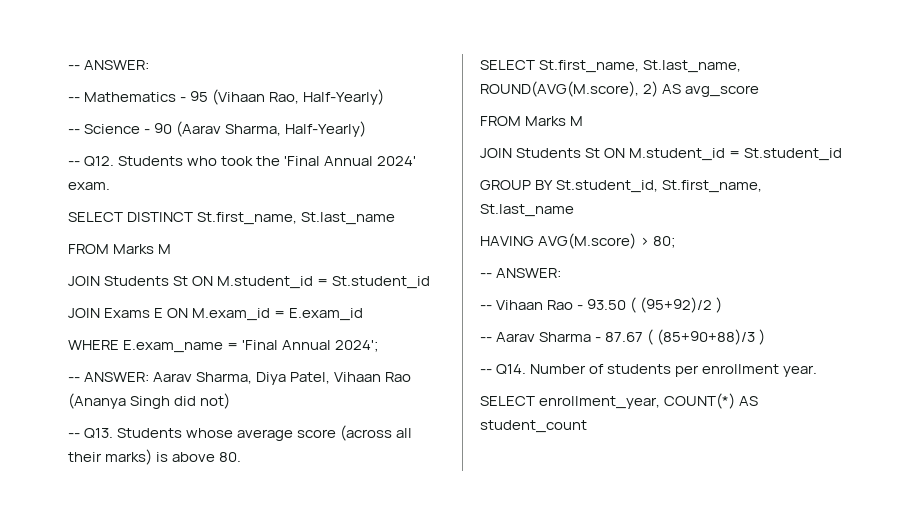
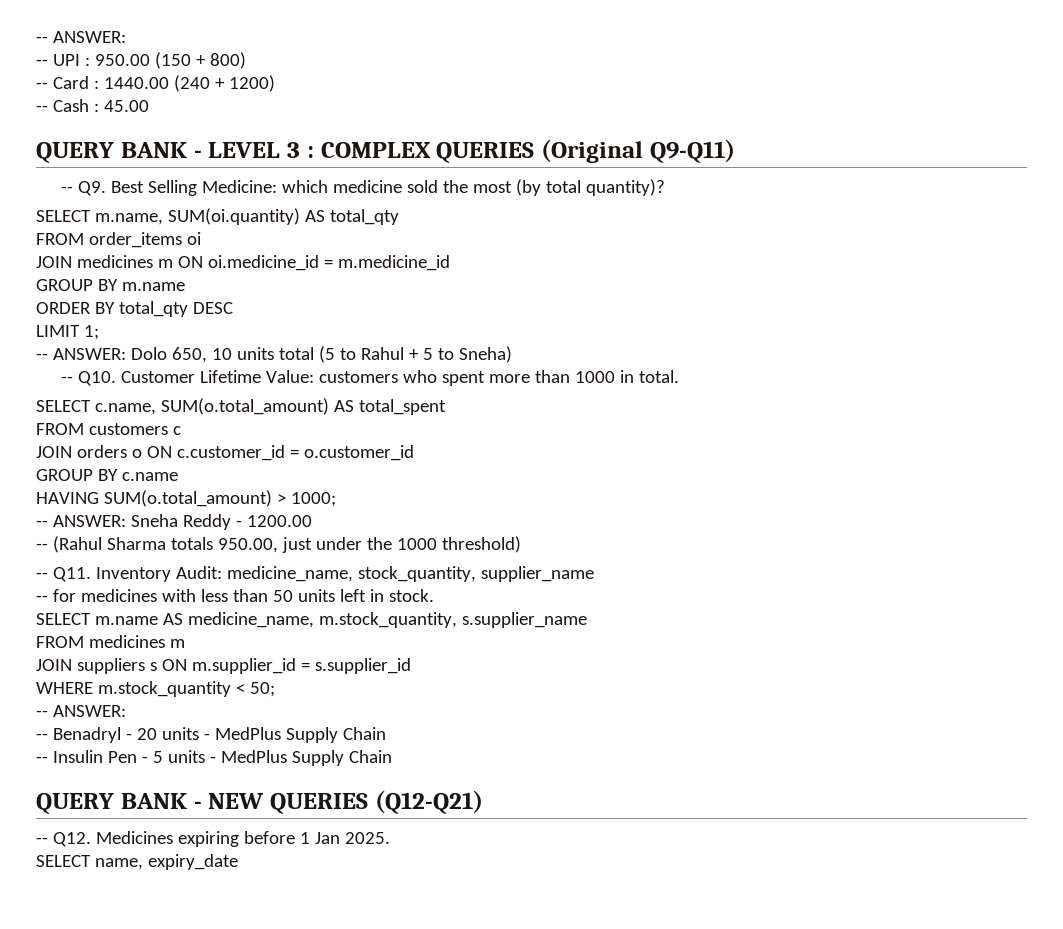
[68,60,150,70] [68,89,385,105] [68,121,367,137] [68,156,417,167] [68,182,110,190] [68,212,396,225] [68,244,172,254] [68,276,431,289] [68,308,364,321] [68,340,380,353] [68,372,412,385] [68,393,231,409] [68,425,413,441] [68,449,242,465] [480,60,742,73] [480,81,760,97] [480,116,584,126] [480,148,843,161] [480,180,763,193] [480,204,574,217] [480,233,677,249] [480,268,562,278] [480,297,723,313] [480,329,766,345] [480,364,818,377] [480,393,759,409] [480,420,587,433] -- ANSWER: // -- Mathematics - 95 (Vihaan Rao, Half-Yearly) // -- Science - 90 (Aarav Sharma, Half-Yearly) // -- Q12. Students who took the 'Final Annual 2024' exam. // SELECT DISTINCT St.first_name, St.last_name // FROM Marks M // JOIN Students St ON M.student_id = St.student_id // JOIN Exams E ON M.exam_id = E.exam_id // WHERE E.exam_name = 'Final Annual 2024'; // -- ANSWER: Aarav Sharma, Diya Patel, Vihaan Rao (Ananya Singh did not) // -- Q13. Students whose average score (across all their marks) is above 80. // SELECT St.first_name, St.last_name, ROUND(AVG(M.score), 2) AS avg_score // FROM Marks M // JOIN Students St ON M.student_id = St.student_id // GROUP BY St.student_id, St.first_name, St.last_name // HAVING AVG(M.score) > 80; // -- ANSWER: // -- Vihaan Rao - 93.50 ( (95+92)/2 ) // -- Aarav Sharma - 87.67 ( (85+90+88)/3 ) // -- Q14. Number of students per enrollment year. // SELECT enrollment_year, COUNT(*) AS student_count -> [36,31,126,43] [36,52,246,69] [36,75,275,92] [36,99,149,112] [36,139,735,163] [61,179,666,196] [36,208,399,225] [36,232,201,248] [36,255,450,271] [36,279,185,291] [36,301,233,317] [36,325,99,340] [36,346,512,363] [61,370,680,386] [36,398,446,415] [36,423,181,435] [36,445,414,461] [36,469,178,481] [36,490,336,507] [36,514,312,530] [36,536,521,553] [36,566,594,582] [36,589,434,602] [36,612,587,628] [36,635,185,648] [36,658,411,674] [36,681,275,697] [36,705,126,717] [36,727,386,743] [36,750,392,766] [36,790,483,814] [36,831,390,847] [36,854,238,870] -- ANSWER: // -- UPI : 950.00 (150 + 800) // -- Card : 1440.00 (240 + 1200) // -- Cash : 45.00 // QUERY BANK - LEVEL 3 : COMPLEX QUERIES (Original Q9-Q11) // -- Q9. Best Selling Medicine: which medicine sold the most (by total quantity)? // SELECT m.name, SUM(oi.quantity) AS total_qty // FROM order_items oi // JOIN medicines m ON oi.medicine_id = m.medicine_id // GROUP BY m.name // ORDER BY total_qty DESC // LIMIT 1; // -- ANSWER: Dolo 650, 10 units total (5 to Rahul + 5 to Sneha) // -- Q10. Customer Lifetime Value: customers who spent more than 1000 in total. // SELECT c.name, SUM(o.total_amount) AS total_spent // FROM customers c // JOIN orders o ON c.customer_id = o.customer_id // GROUP BY c.name // HAVING SUM(o.total_amount) > 1000; // -- ANSWER: Sneha Reddy - 1200.00 // -- (Rahul Sharma totals 950.00, just under the 1000 threshold) // -- Q11. Inventory Audit: medicine_name, stock_quantity, supplier_name // -- for medicines with less than 50 units left in stock. // SELECT m.name AS medicine_name, m.stock_quantity, s.supplier_name // FROM medicines m // JOIN suppliers s ON m.supplier_id = s.supplier_id // WHERE m.stock_quantity < 50; // -- ANSWER: // -- Benadryl - 20 units - MedPlus Supply Chain // -- Insulin Pen - 5 units - MedPlus Supply Chain // QUERY BANK - NEW QUERIES (Q12-Q21) // -- Q12. Medicines expiring before 1 Jan 2025. // SELECT name, expiry_date

